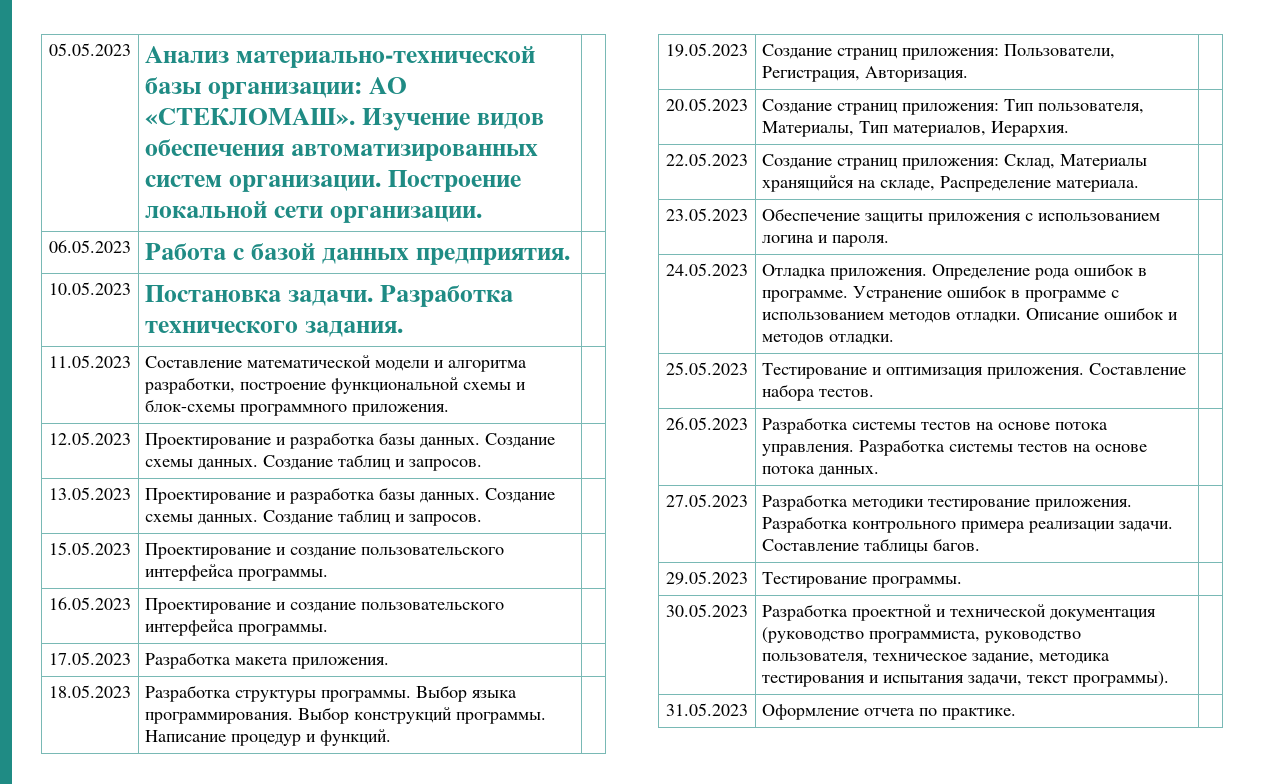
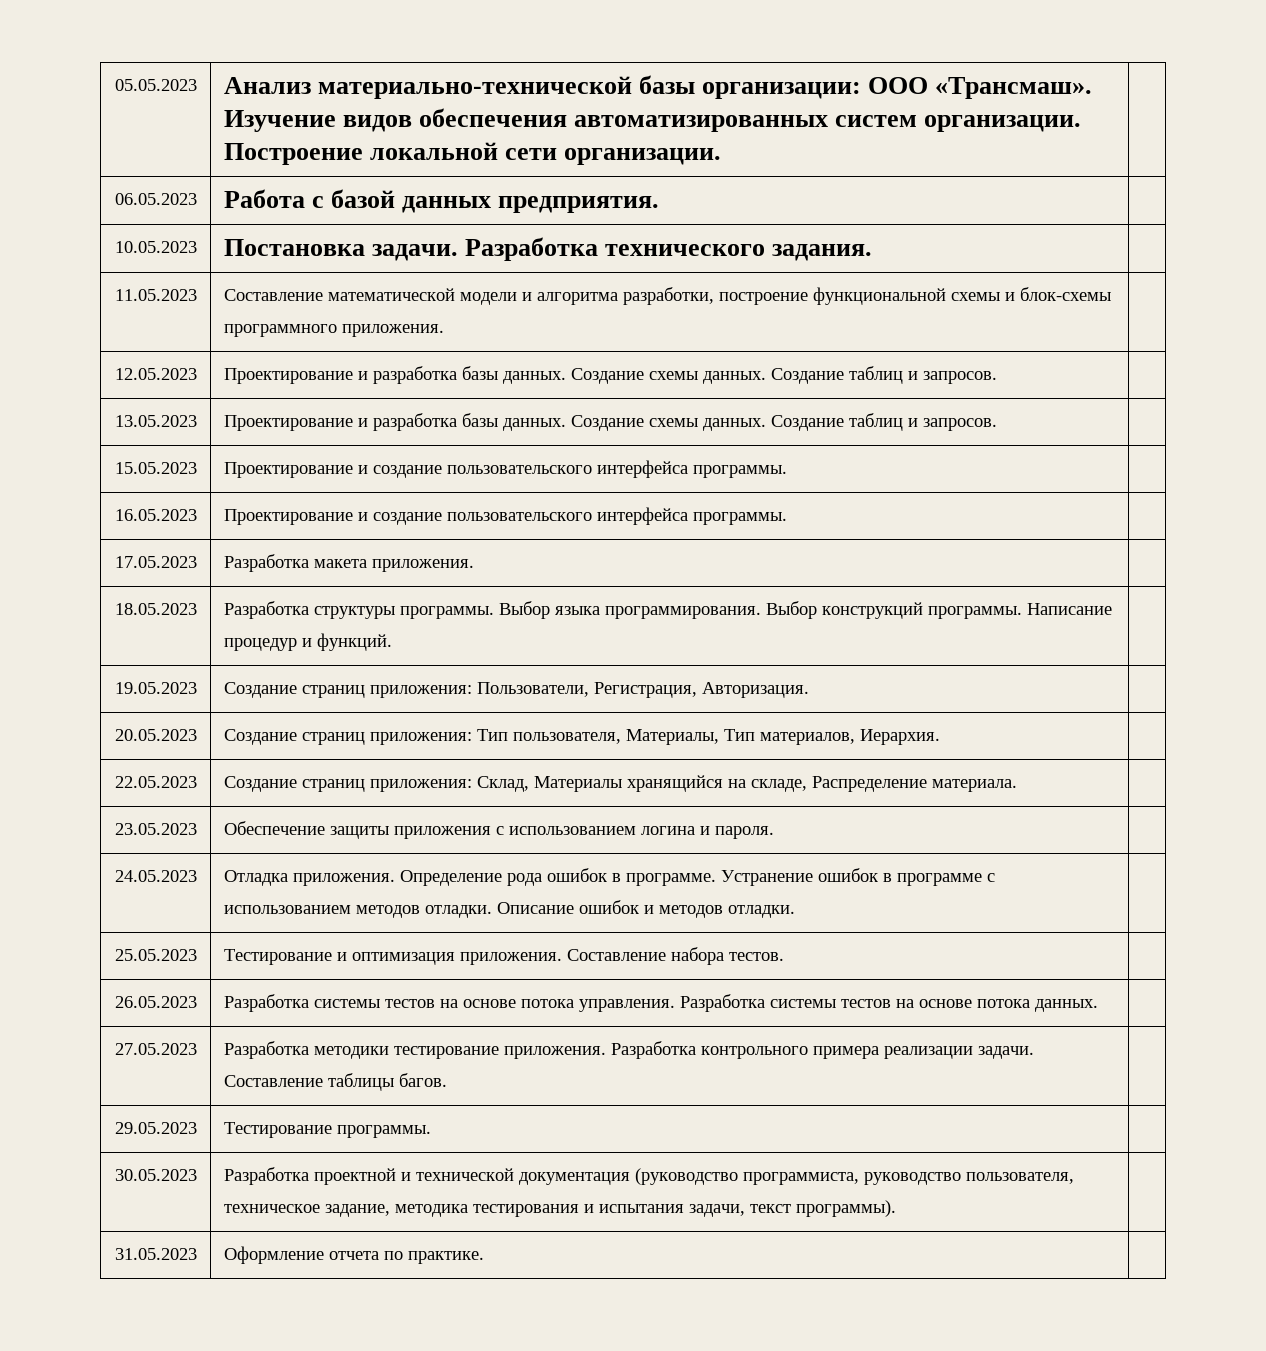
[369,77,408,94] [145,108,356,125] АО «СТЕКЛОМАШ». -> [867,77,1092,99] ООО «Трансмаш».

